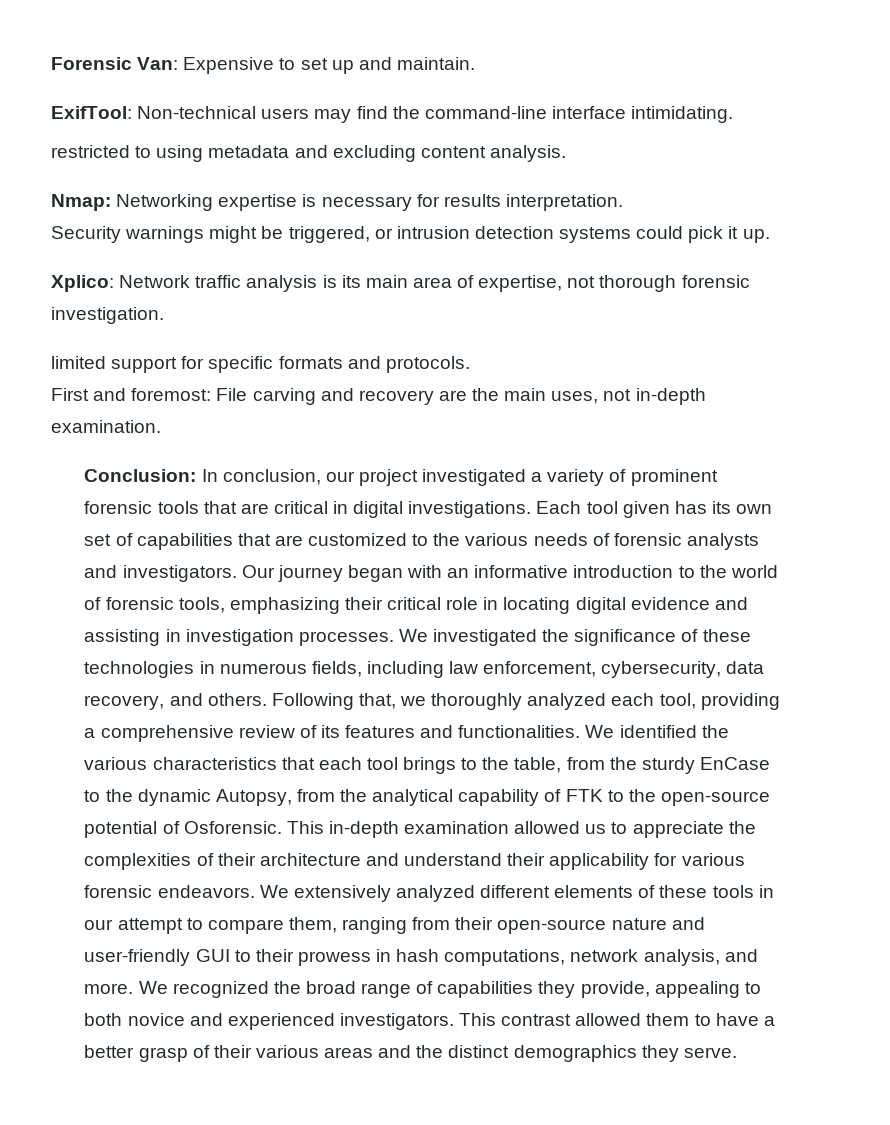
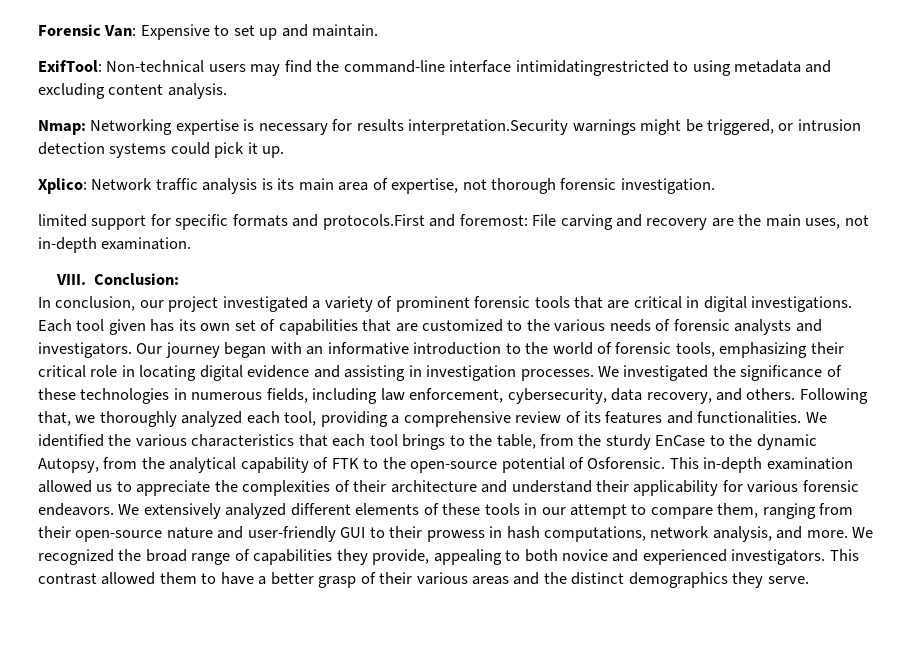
[631,106,734,123] [51,145,130,158] intimidating. // restricted -> [515,60,669,76] intimidatingrestricted
[505,194,623,211] [51,226,121,243] interpretation. // Security -> [408,119,569,135] interpretation.Security
[385,356,470,373] [51,388,89,401] protocols. // First -> [322,214,425,230] protocols.First
(161, 426) none -> [55,274,86,285] VIII.
(197, 475) none -> (179, 279) //

